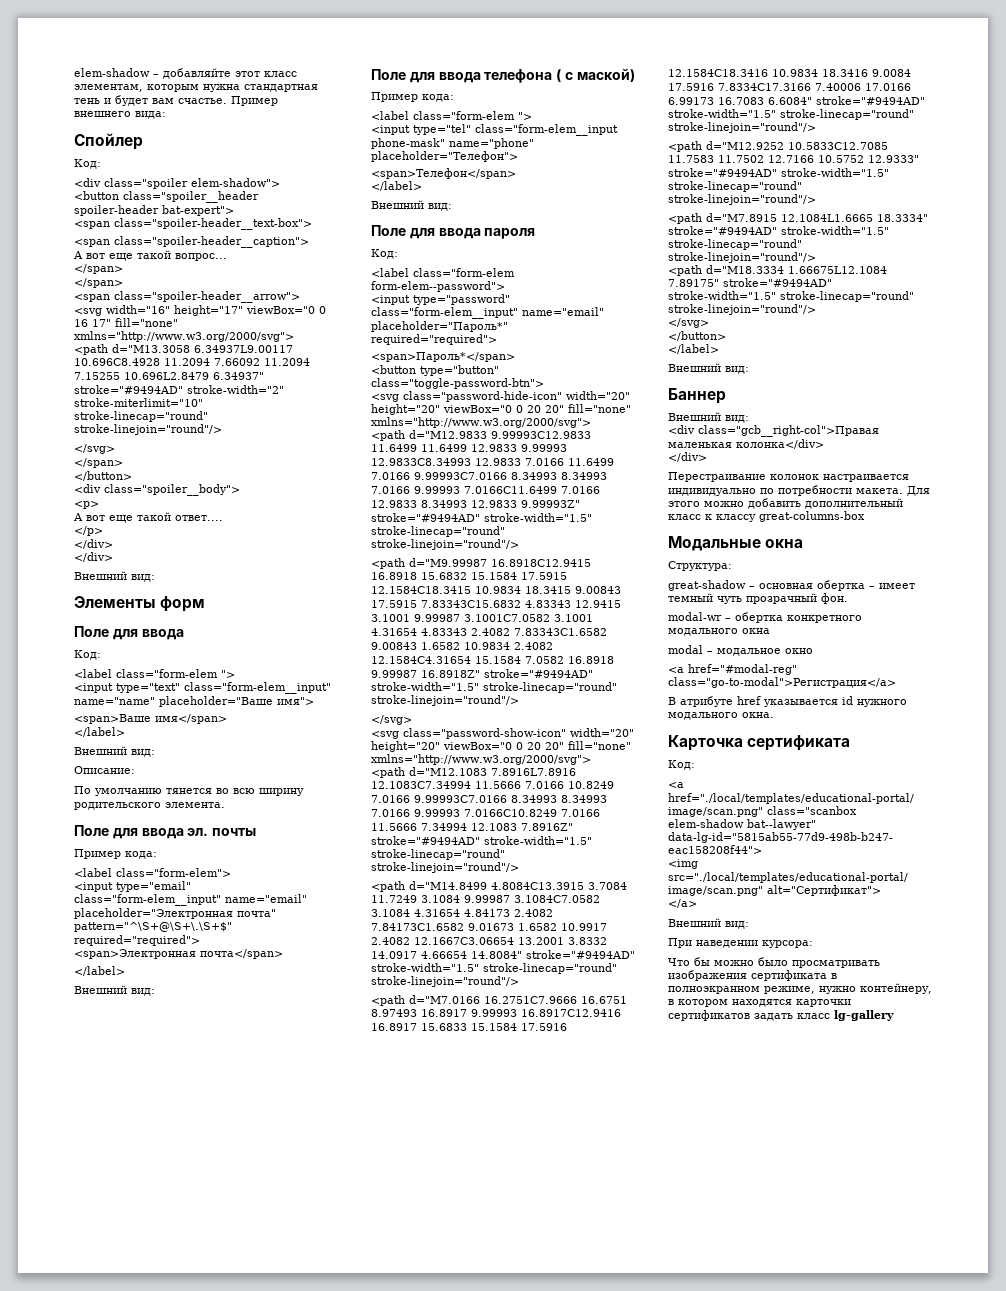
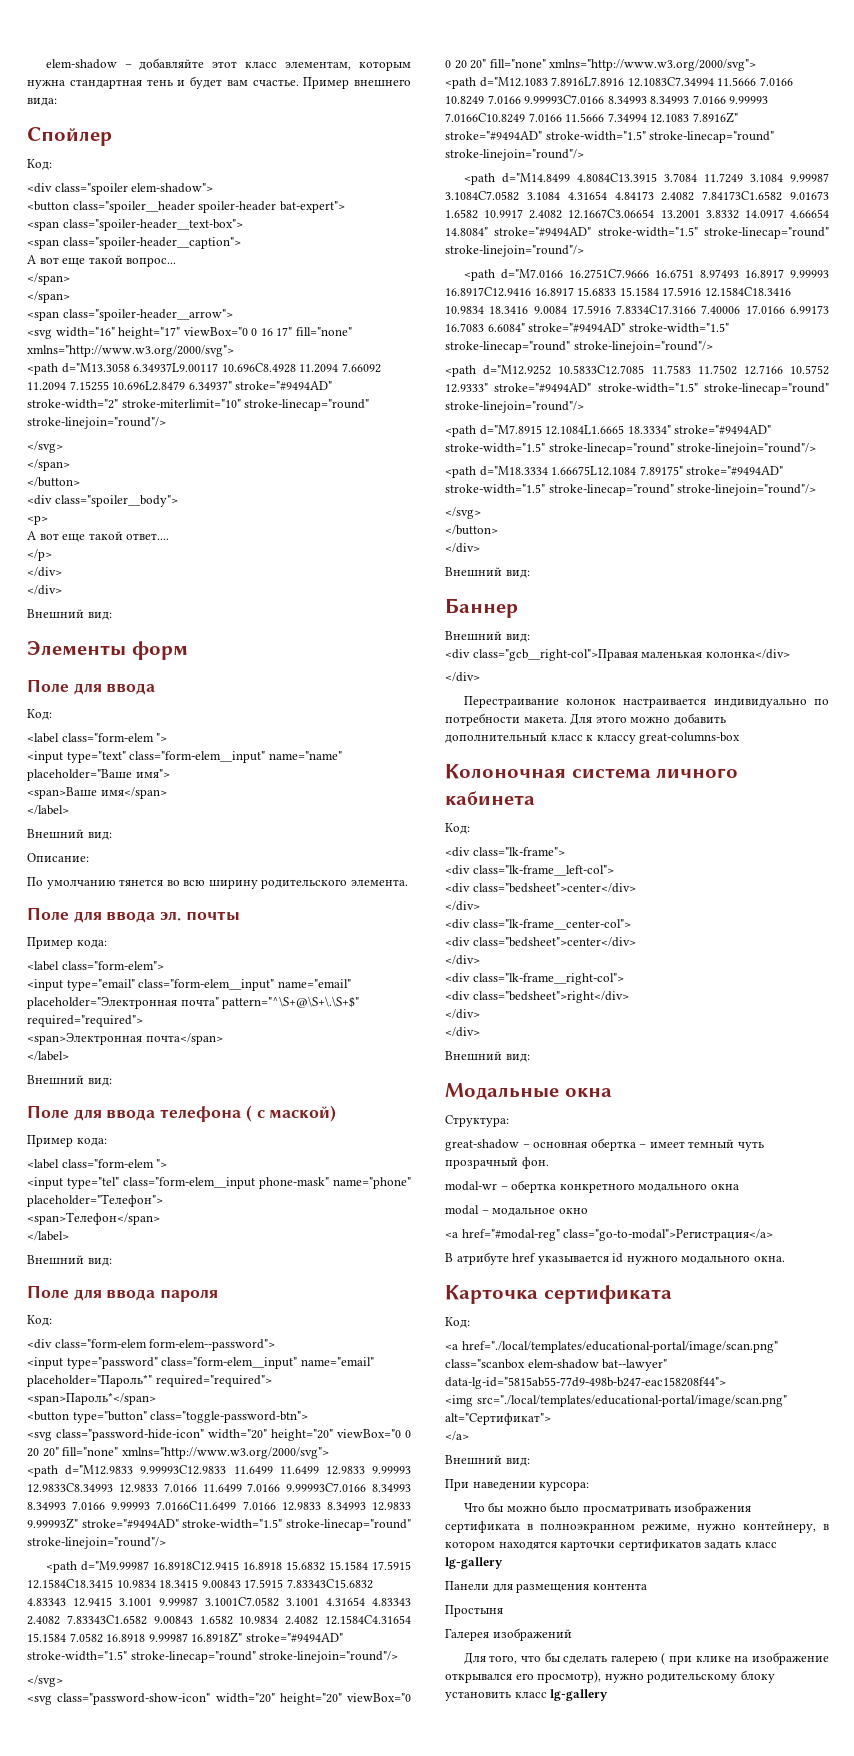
[371,268,409,277] <label -> [27,1339,52,1349] <div
[668,344,719,354] </label> -> [445,543,480,553] </div>
(865, 516) none -> [445,764,739,779] [445,791,535,805] [445,823,470,834] [445,847,565,857] [445,865,614,876] [445,883,636,893] [445,901,480,911] [445,919,631,930] [445,937,636,947] [445,955,480,965] [445,973,624,985] [445,991,629,1003] [445,1009,480,1019] [445,1027,480,1037] [445,1051,530,1062] // Колоночная система личного кабинета // Код: // <div class="lk-frame"> // <div class="lk-frame__left-col"> // <div class="bedsheet">center</div> // </div> // <div class="lk-frame__center-col"> // <div class="bedsheet">center</div> // </div> // <div class="lk-frame__right-col"> // <div class="bedsheet">right</div> // </div> // </div> // Внешний вид:
(894, 1015) none -> [445,1581,647,1593] [445,1605,503,1617] [445,1628,572,1641] [463,1652,829,1665] [445,1670,775,1683] [445,1689,609,1701] // Панели для размещения контента // Простыня // Галерея изображений // Для того, что бы сделать галерею ( при клике на изображение открывался его просмотр), нужно родительскому блоку установить класс lg-gallery

